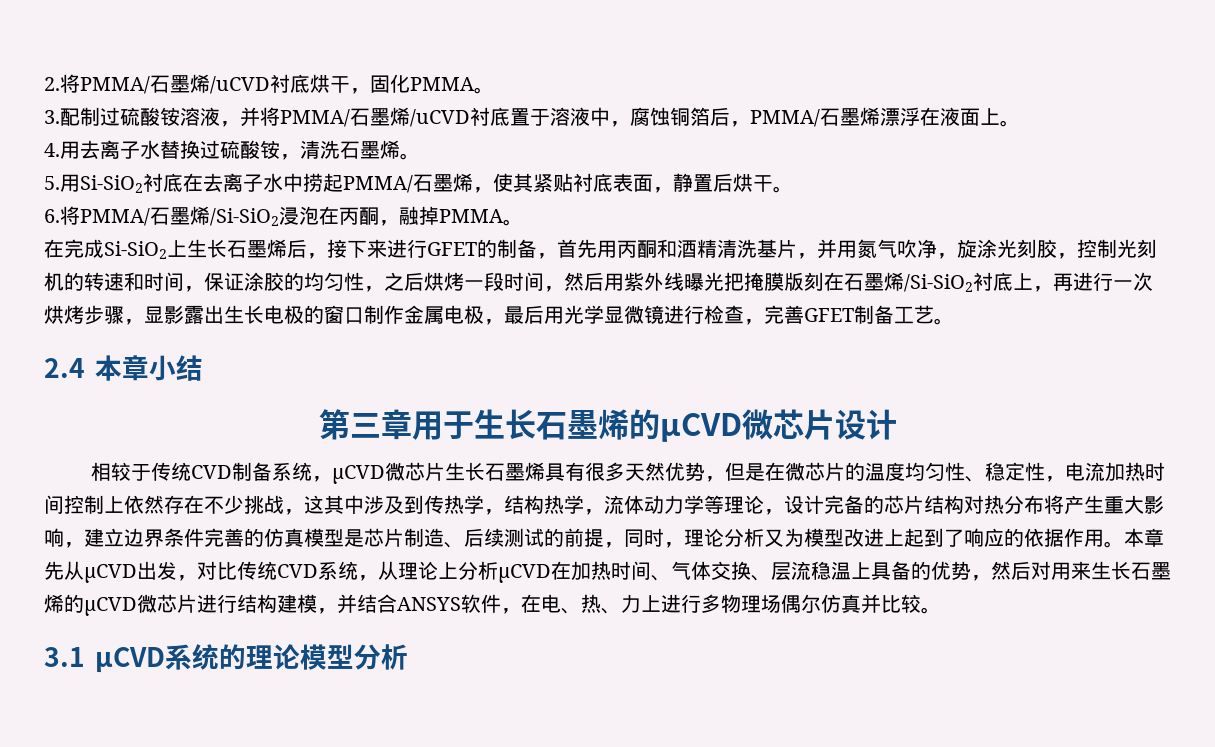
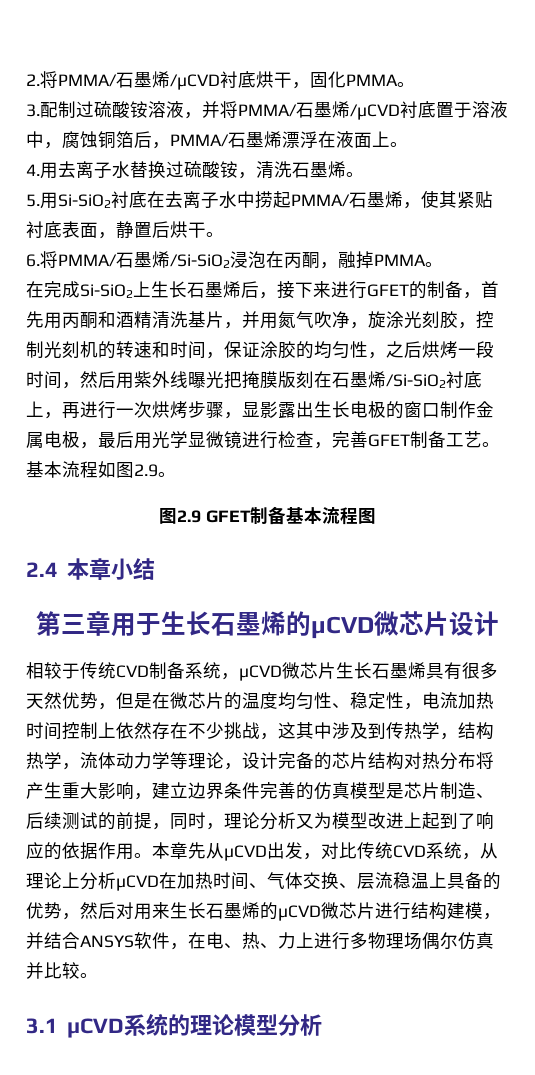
[210,76,270,94] /uCVD -> [170,74,220,90] /μCVD
[410,109,470,127] /uCVD -> [350,104,400,120] /μCVD
(954, 321) none -> [26,461,176,478] [159,506,376,525] 基本流程如图2.9。 // 图2.9 GFET制备基本流程图

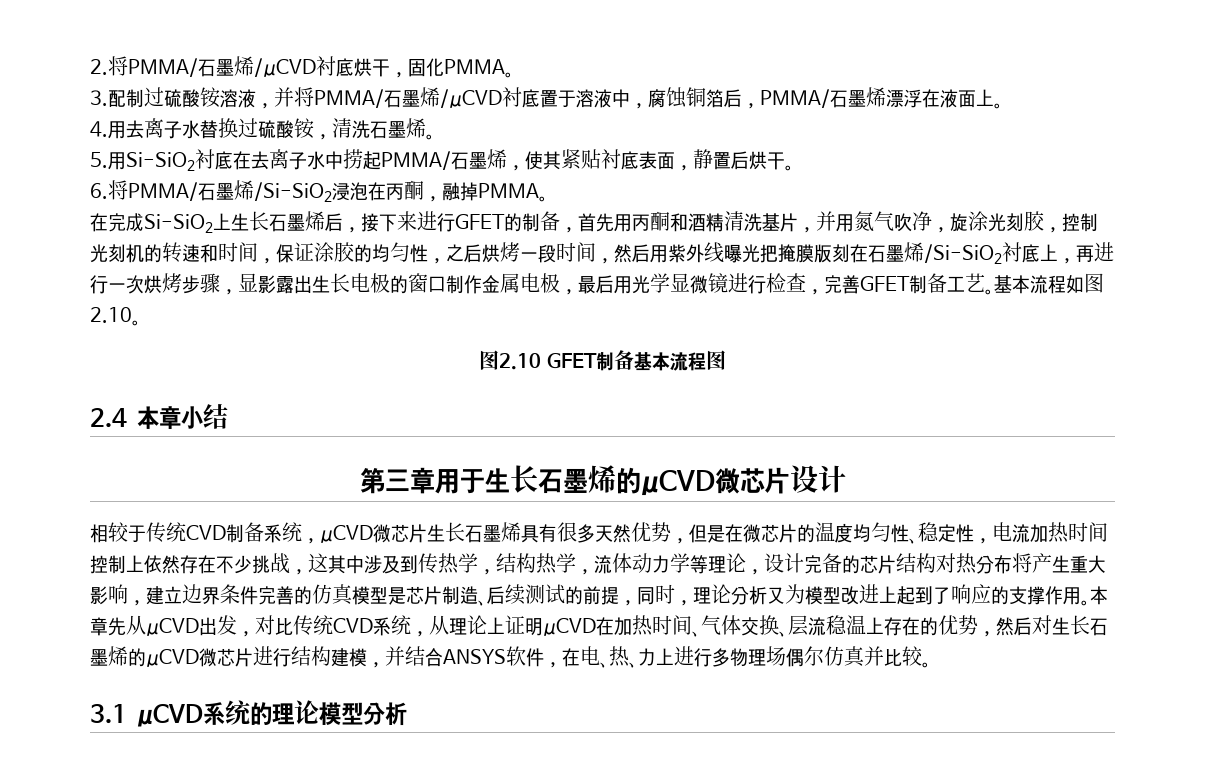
[134,464,158,477] 2.9 -> [90,307,132,323] 2.10
[177,510,202,523] 2.9 -> [499,353,542,370] 2.10
[62,842,98,860] 依据 -> [1009,586,1045,605] 支撑
[80,872,116,890] 分析 -> [505,615,543,636] 证明
[447,872,483,889] 具备 -> [884,617,920,636] 存在
[134,902,170,920] 用来 -> (1052, 625) none

